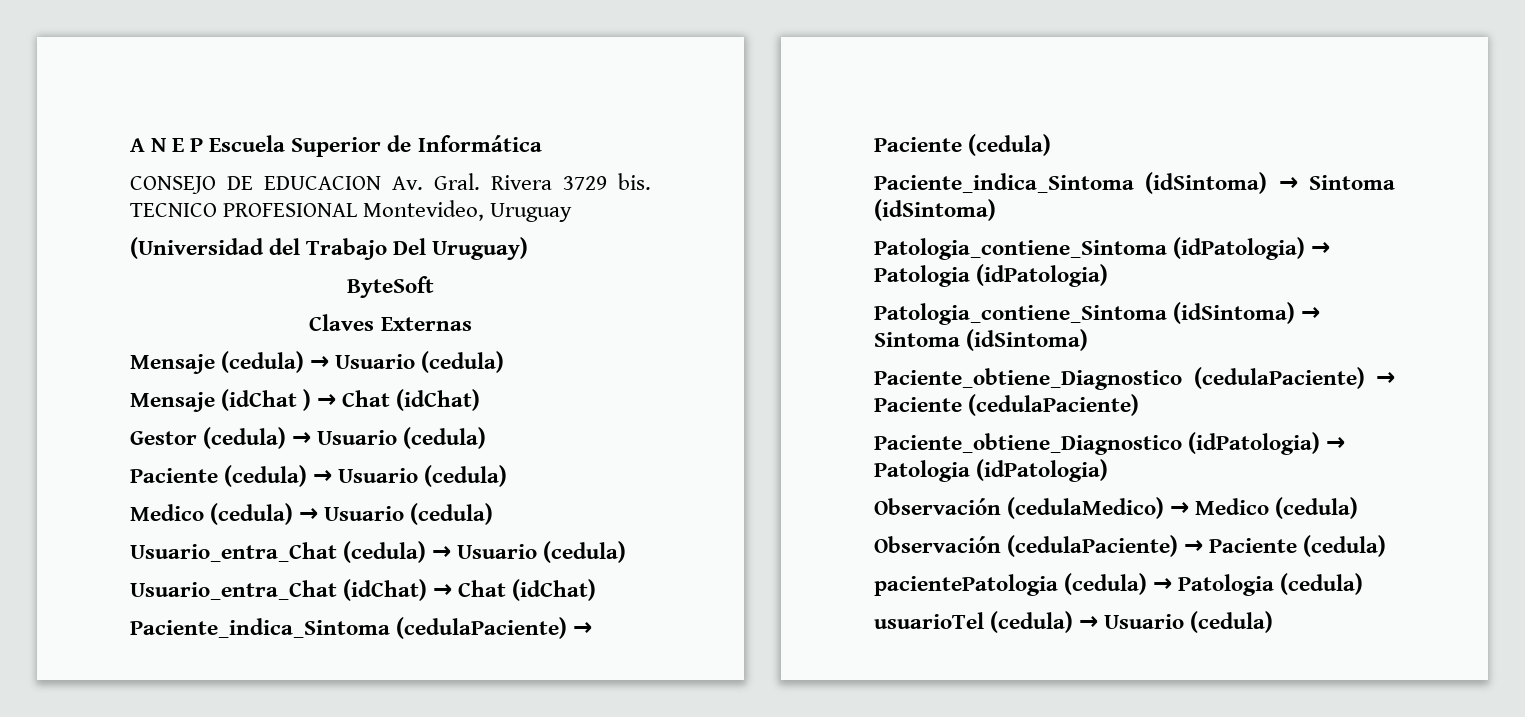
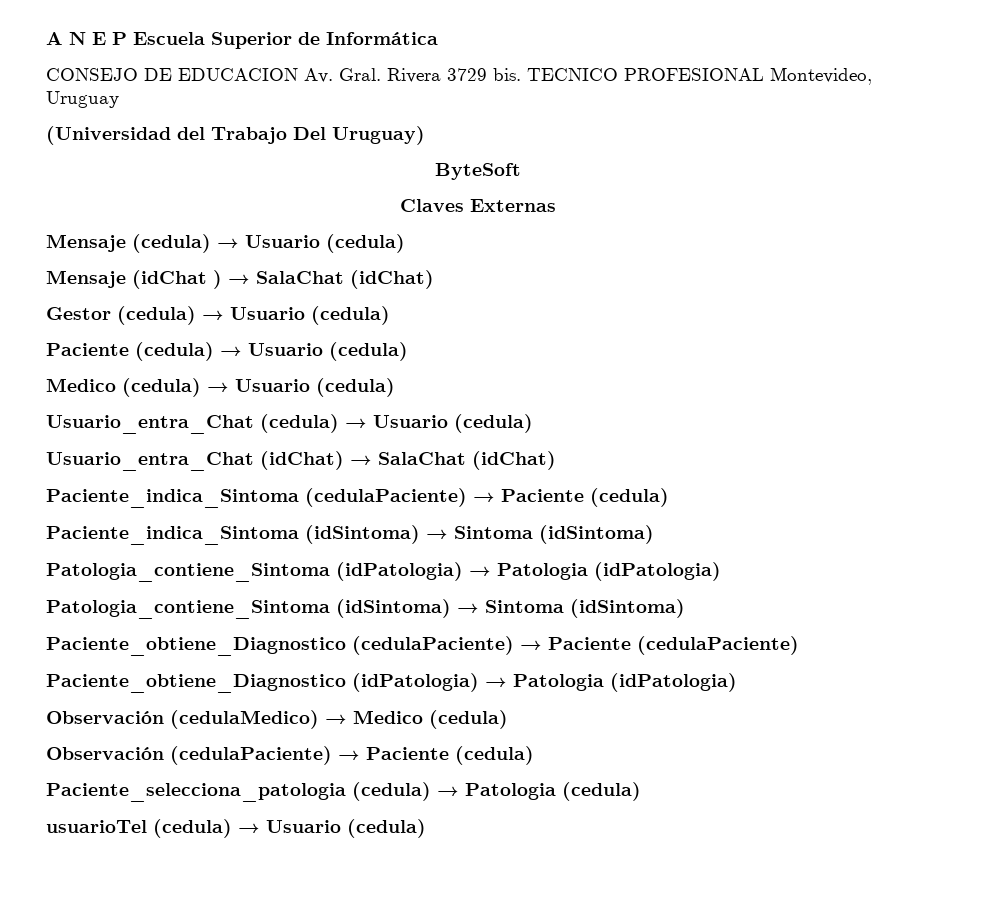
[342,390,391,407] Chat -> [256,271,344,284] SalaChat
[458,580,507,597] Chat -> [378,452,466,465] SalaChat
[874,574,1058,596] pacientePatologia -> [46,783,346,802] Paciente_selecciona_patologia

